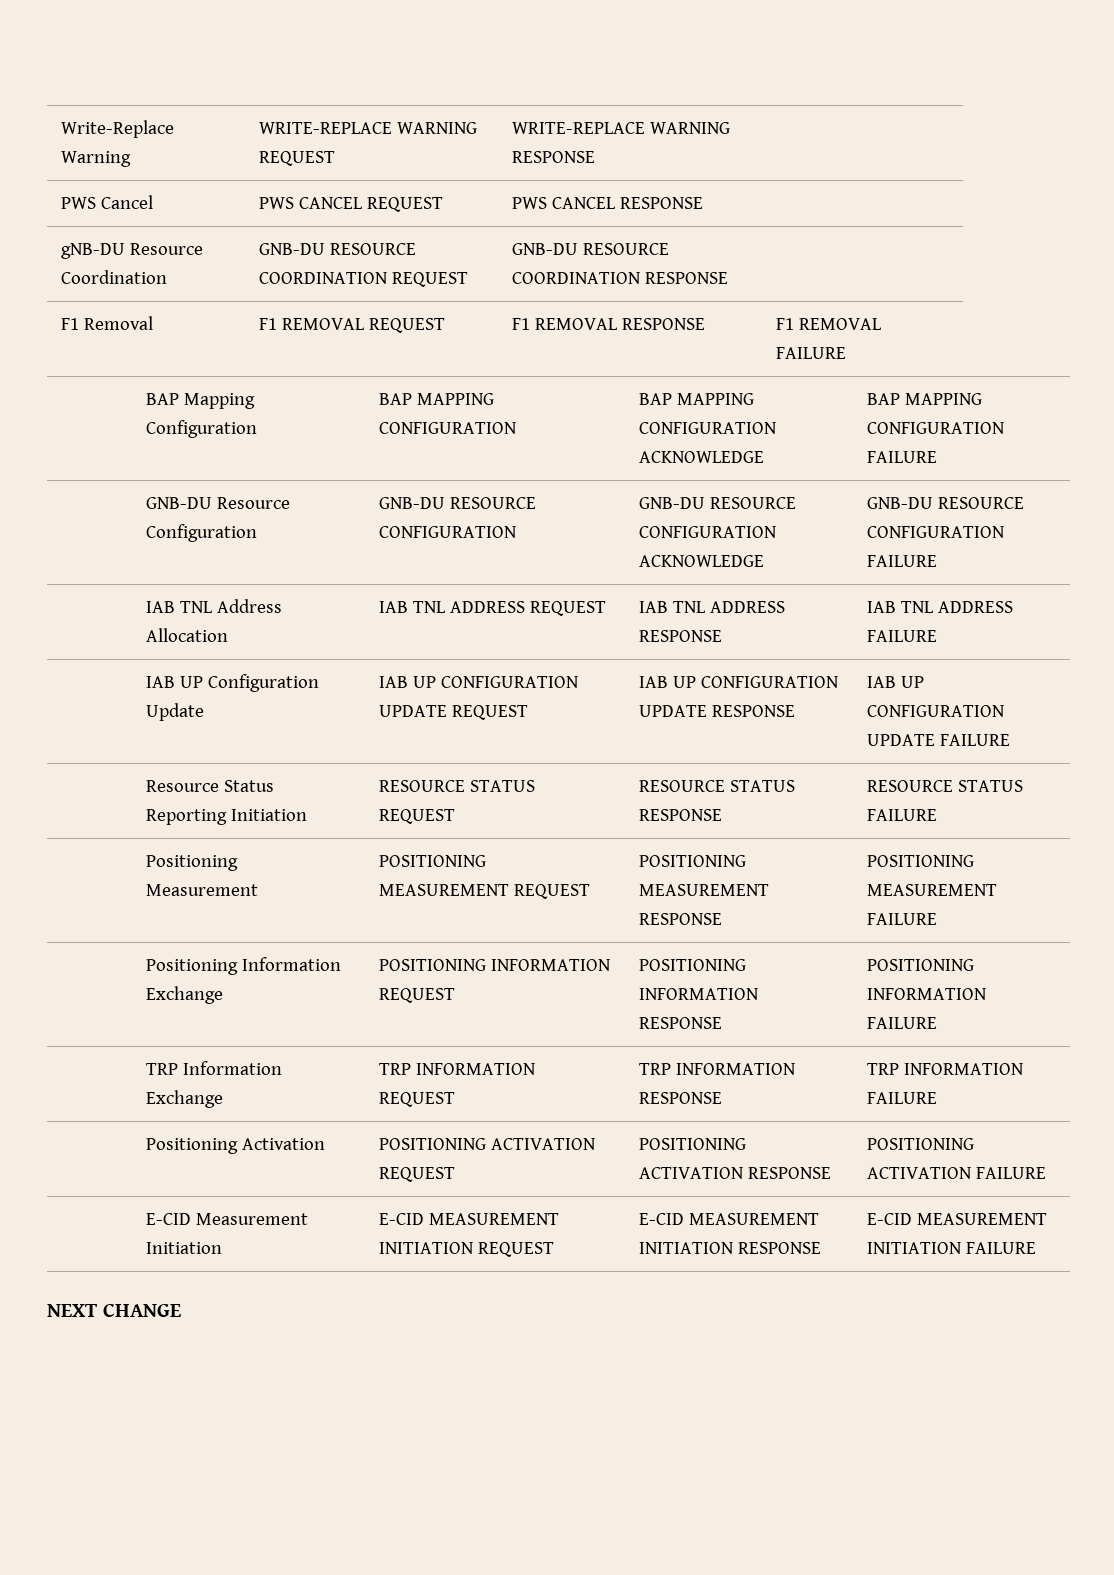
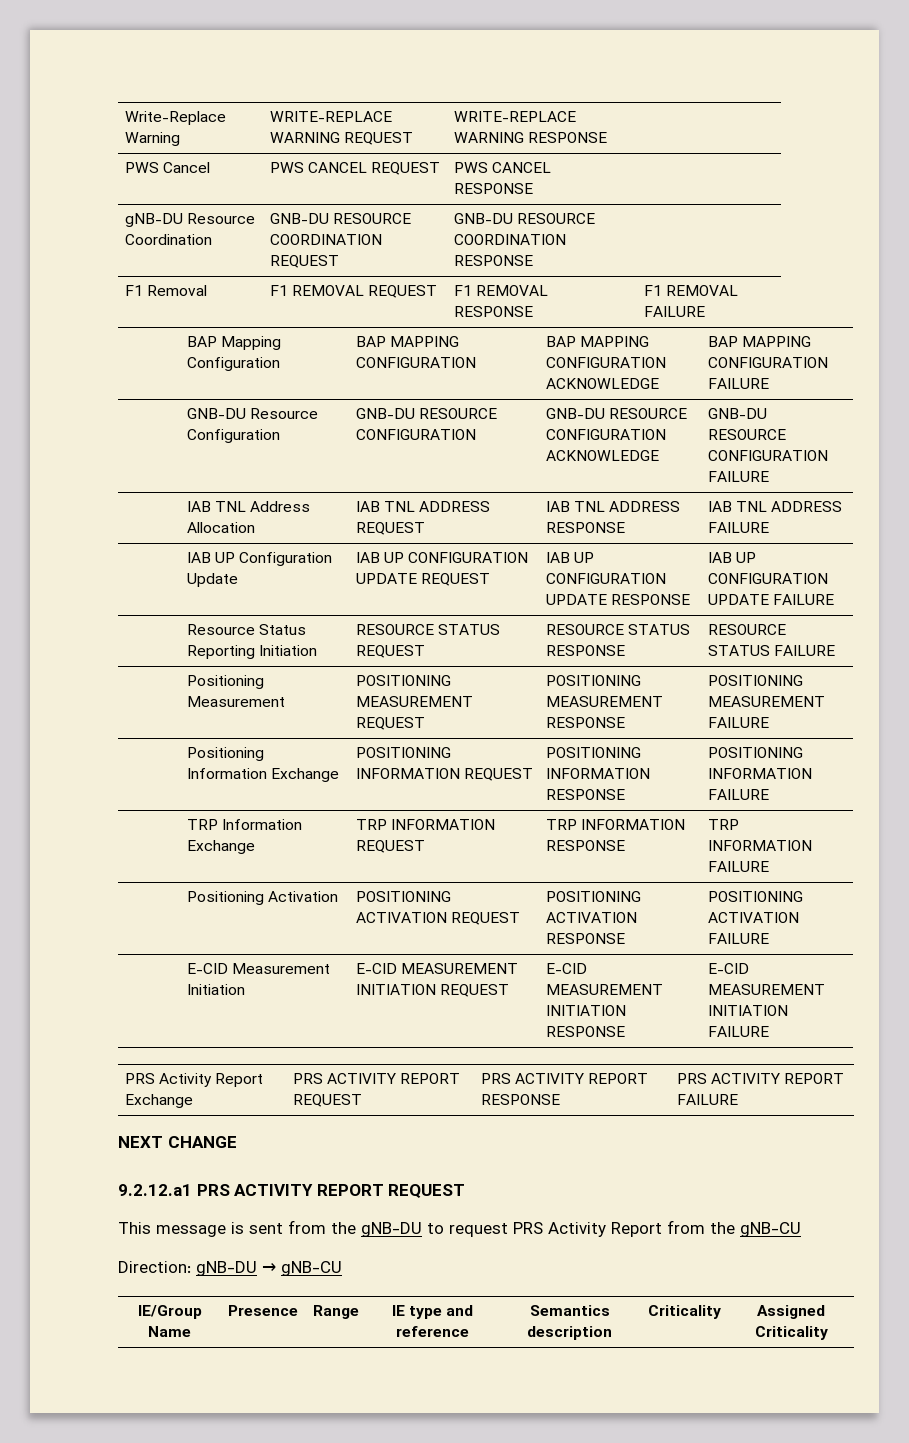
[47,1304,181,1317] // NEXT CHANGE -> [124,1073,264,1087] [124,1094,193,1108] [292,1073,461,1084] [292,1094,362,1107] [480,1073,649,1084] [480,1094,560,1105] [676,1073,845,1084] [676,1094,738,1105] [118,1136,237,1148] [118,1184,466,1198] [118,1220,801,1237] [118,1261,342,1276] [137,1305,202,1319] [148,1326,191,1337] [228,1305,298,1316] [313,1305,359,1319] [391,1305,474,1319] [396,1326,469,1337] [529,1305,610,1316] [527,1326,612,1340] [648,1305,721,1319] [757,1305,825,1319] [754,1326,828,1340] // PRS Activity Report Exchange | PRS ACTIVITY REPORT REQUEST | PRS ACTIVITY REPORT RESPONSE | PRS ACTIVITY REPORT FAILURE // NEXT CHANGE // 9.2.12.a1 PRS ACTIVITY REPORT REQUEST // This message is sent from the gNB-DU to request PRS Activity Report from the gNB-CU // Direction: gNB-DU → gNB-CU // IE/Group Name | Presence | Range | IE type and reference | Semantics description | Criticality | Assigned Criticality

